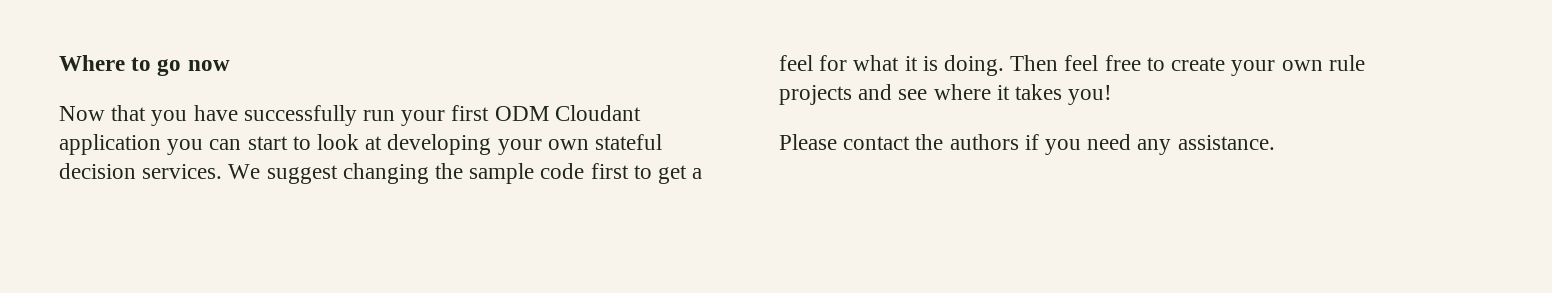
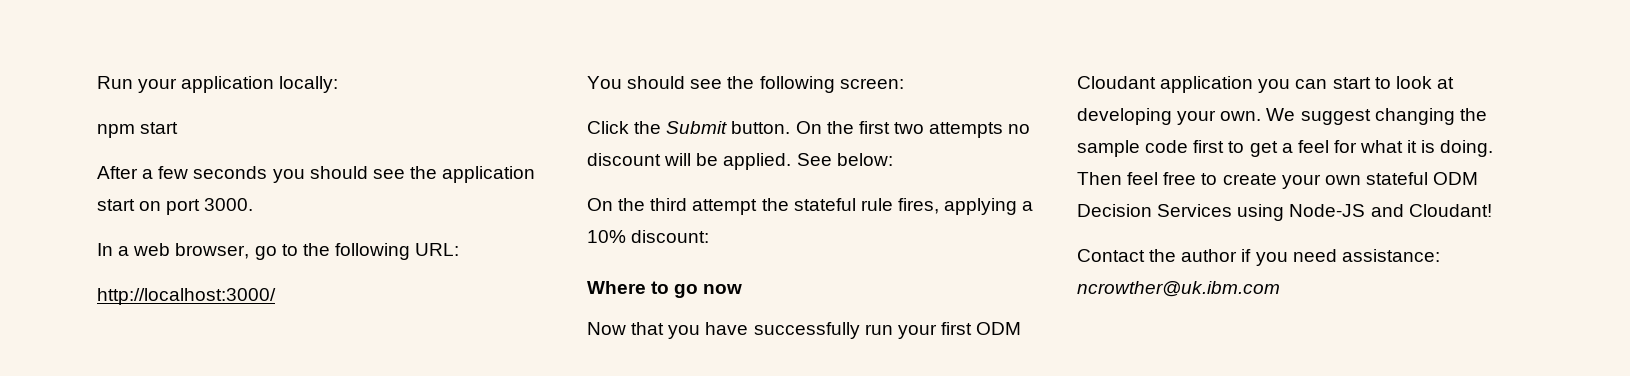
(59, 63) none -> [97,76,339,93] [97,122,179,138] [97,166,536,183] [97,198,254,215] [97,243,460,260] [97,288,276,305] [587,76,904,93] [587,121,1031,138] [587,153,893,170] [587,198,1034,215] [587,230,710,243] Run your application locally: // npm start // After a few seconds you should see the application start on port 3000. // In a web browser, go to the following URL: // http://localhost:3000/ // You should see the following screen: // Click the Submit button. On the first two attempts no discount will be applied. See below: // On the third attempt the stateful rule fires, applying a 10% discount: //
[547,134,663,150] [59,163,223,179] own stateful decision services. -> [1220,111,1262,121] own.
[1328,55,1365,71] [779,84,1113,105] [779,134,1019,150] rule projects and see where it takes you! // Please contact the authors -> [1365,172,1479,185] [1077,204,1492,221] [1077,249,1238,262] stateful ODM Decision Services using Node-JS and Cloudant! // Contact the author
[1137,135,1275,155] any assistance. -> [1341,249,1440,262] [1077,281,1280,297] assistance: ncrowther@uk.ibm.com

